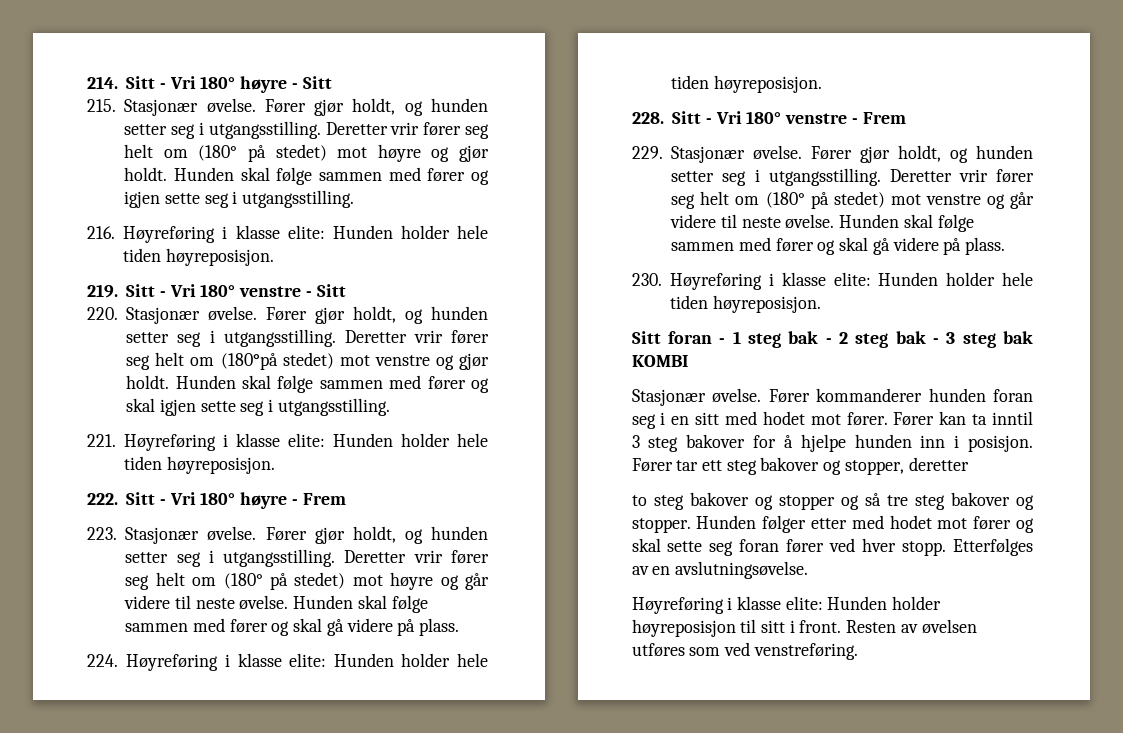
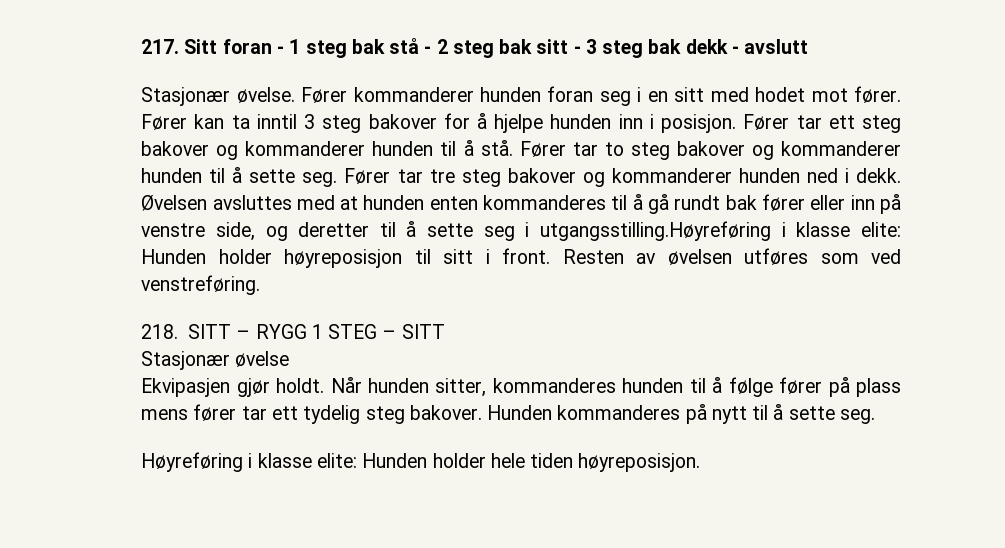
[86,76,332,93] [86,98,488,116] [124,121,489,139] [124,144,489,162] [124,167,489,185] [124,190,355,208] [86,225,488,243] [123,248,275,266] [86,284,346,298] [86,306,488,324] [126,329,489,347] [126,352,489,370] [126,375,490,393] [126,398,390,416] [86,433,488,451] [124,456,276,474] [86,492,346,509] [86,526,488,544] [125,549,489,567] [125,572,489,590] [124,595,428,613] [125,618,460,636] [86,653,488,671] [671,75,823,93] [631,111,906,124] [631,145,1033,163] [671,168,1034,186] [671,191,1034,209] [670,214,974,232] [671,237,1006,255] [631,272,1033,290] [670,295,822,313] 214. Sitt - Vri 180° høyre - Sitt // 215. Stasjonær øvelse. Fører gjør holdt, og hunden setter seg i utgangsstilling. Deretter vrir fører seg helt om (180° på stedet) mot høyre og gjør holdt. Hunden skal følge sammen med fører og igjen sette seg i utgangsstilling. // 216. Høyreføring i klasse elite: Hunden holder hele tiden høyreposisjon. // 219. Sitt - Vri 180° venstre - Sitt // 220. Stasjonær øvelse. Fører gjør holdt, og hunden setter seg i utgangsstilling. Deretter vrir fører seg helt om (180°på stedet) mot venstre og gjør holdt. Hunden skal følge sammen med fører og skal igjen sette seg i utgangsstilling. // 221. Høyreføring i klasse elite: Hunden holder hele tiden høyreposisjon. // 222. Sitt - Vri 180° høyre - Frem // 223. Stasjonær øvelse. Fører gjør holdt, og hunden setter seg i utgangsstilling. Deretter vrir fører seg helt om (180° på stedet) mot høyre og går videre til neste øvelse. Hunden skal følge sammen med fører og skal gå videre på plass. // 224. Høyreføring i klasse elite: Hunden holder hele tiden høyreposisjon. // 228. Sitt - Vri 180° venstre - Frem // 229. Stasjonær øvelse. Fører gjør holdt, og hunden setter seg i utgangsstilling. Deretter vrir fører seg helt om (180° på stedet) mot venstre og går videre til neste øvelse. Hunden skal følge sammen med fører og skal gå videre på plass. // 230. Høyreføring i klasse elite: Hunden holder hele tiden høyreposisjon. // -> [141,39,180,54] 217.
(819, 337) none -> [389,38,420,54] stå
(926, 337) none -> [536,39,569,54] sitt
[631,355,688,367] KOMBI -> [685,39,809,54] dekk - avslutt
[844,457,969,475] [631,492,1034,510] [631,515,1034,533] [631,538,1033,556] [631,561,808,579] [631,597,724,614] stopper, deretter // to steg bakover og stopper og så tre steg bakover og stopper. Hunden følger etter med hodet mot fører og skal sette seg foran fører ved hver stopp. Etterfølges av en avslutningsøvelse. // Høyreføring -> [245,140,901,160] [141,167,902,187] [141,194,901,214] [141,221,772,241] kommanderer hunden til å stå. Fører tar to steg bakover og kommanderer hunden til å sette seg. Fører tar tre steg bakover og kommanderer hunden ned i dekk. Øvelsen avsluttes med at hunden enten kommanderes til å gå rundt bak fører eller inn på venstre side, og deretter til å sette seg i utgangsstilling.Høyreføring
(858, 651) none -> [141,324,445,339] [141,351,290,370] [141,377,901,397] [141,404,875,424] [141,452,701,472] // 218. SITT – RYGG 1 STEG – SITT // Stasjonær øvelse // Ekvipasjen gjør holdt. Når hunden sitter, kommanderes hunden til å følge fører på plass mens fører tar ett tydelig steg bakover. Hunden kommanderes på nytt til å sette seg. // Høyreføring i klasse elite: Hunden holder hele tiden høyreposisjon.

